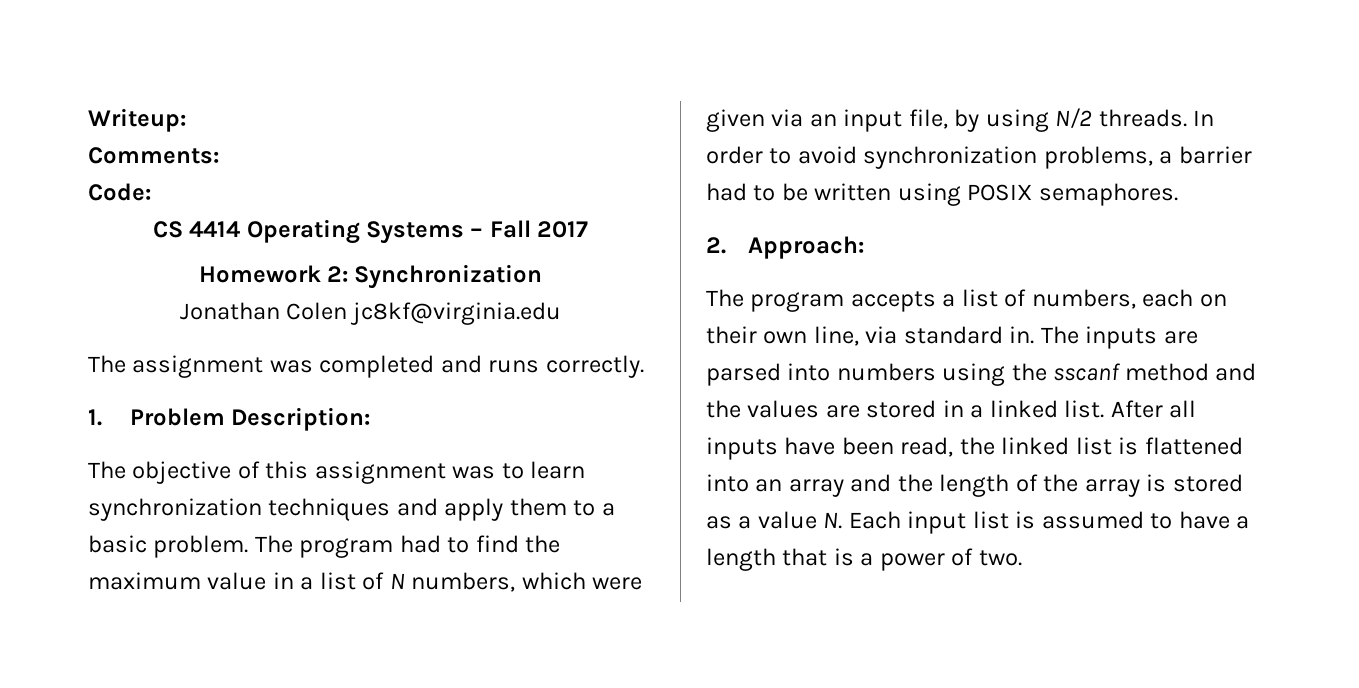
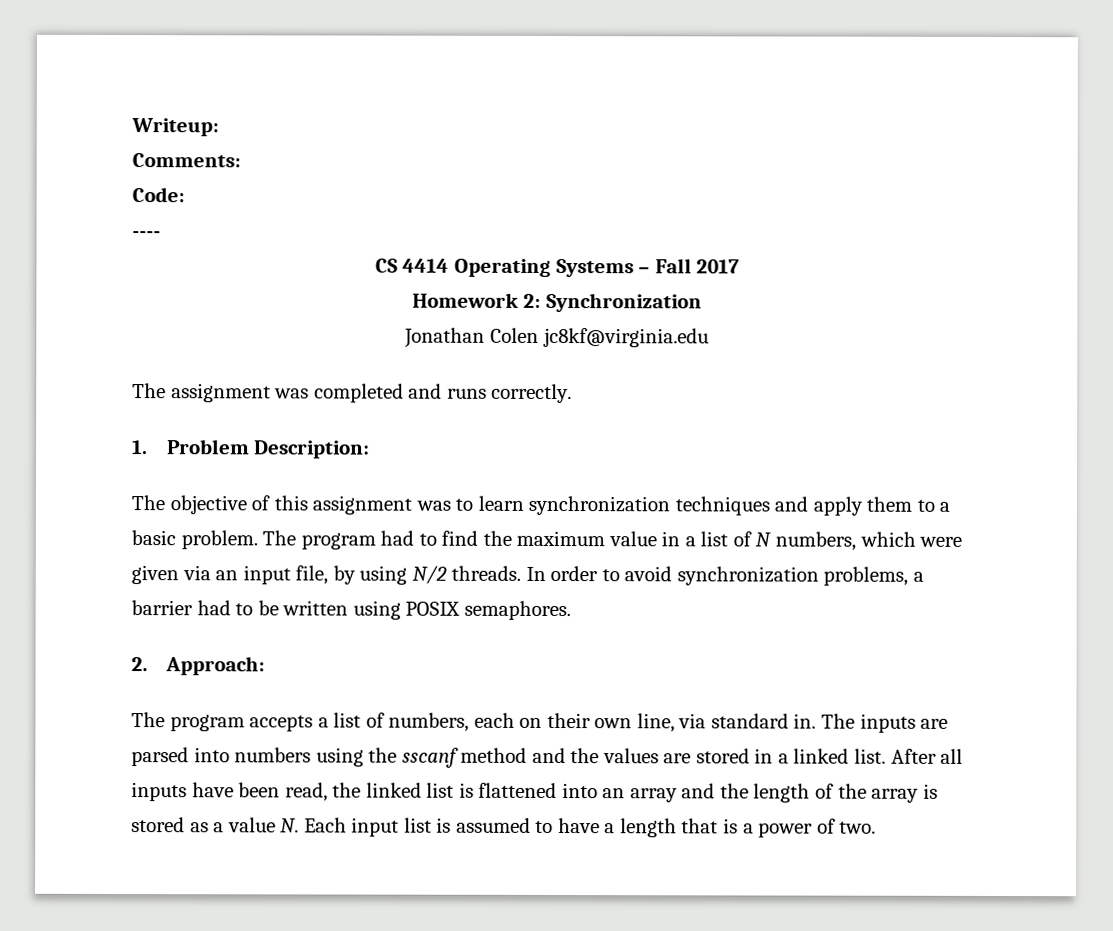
(151, 192) none -> [132,231,161,238] // ----

